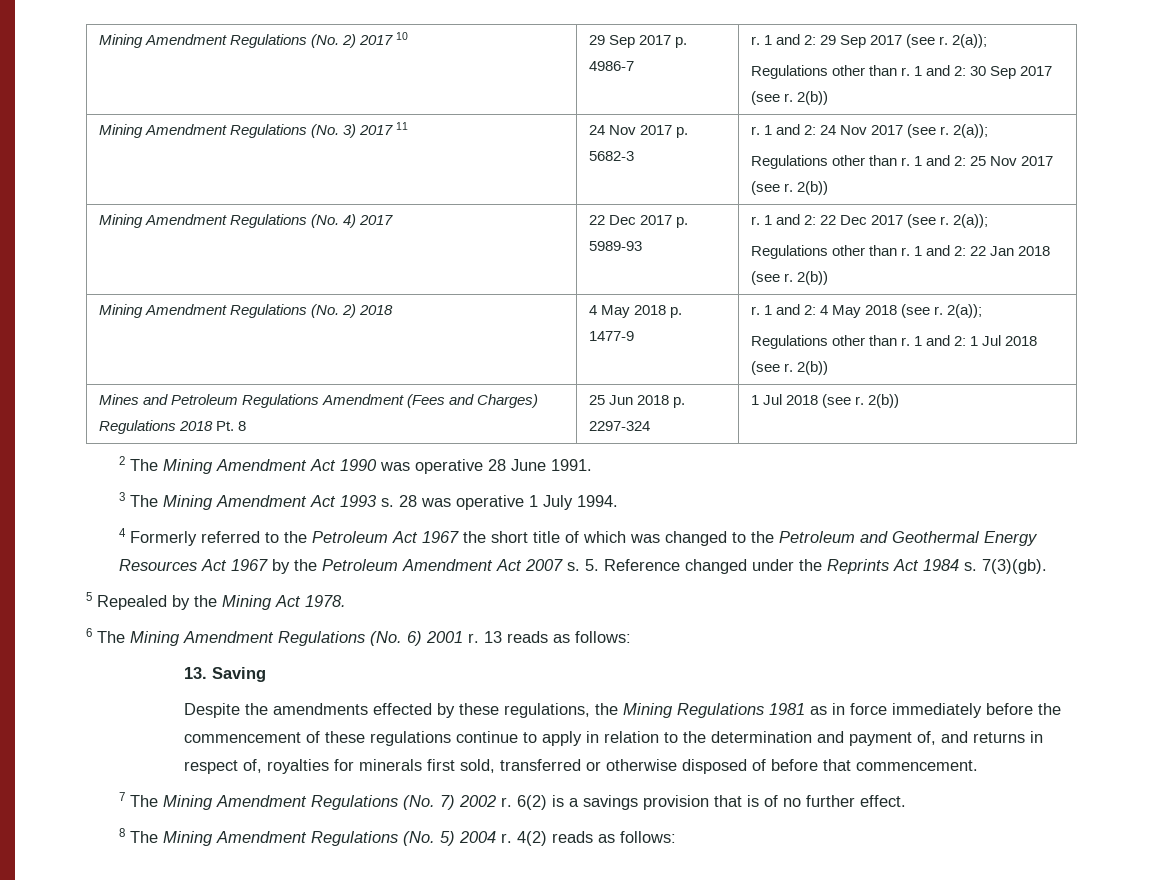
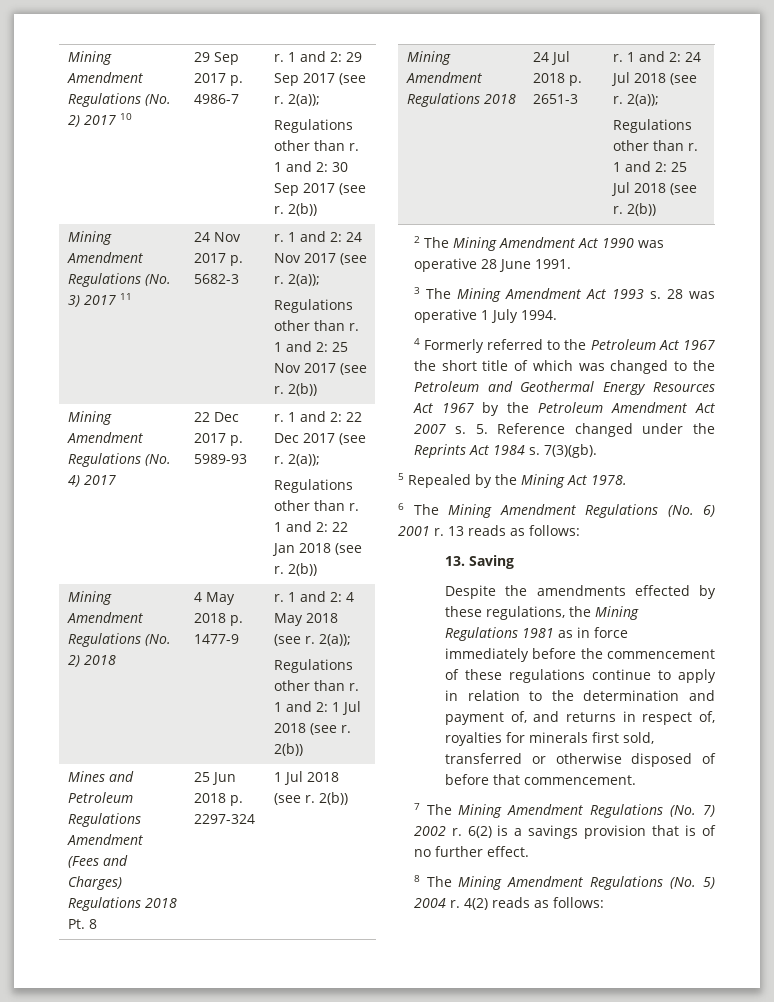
(900, 401) none -> [406,51,451,65] [405,72,482,83] [406,93,516,107] [532,51,570,65] [532,73,582,86] [532,94,578,104] [612,51,701,62] [610,72,697,86] [612,94,659,106] [612,119,692,133] [612,140,698,151] [612,161,687,172] [610,182,697,196] [612,203,656,216] // Mining Amendment Regulations 2018 | 24 Jul 2018 p. 2651-3 | r. 1 and 2: 24 Jul 2018 (see r. 2(a)); // Regulations other than r. 1 and 2: 25 Jul 2018 (see r. 2(b))

